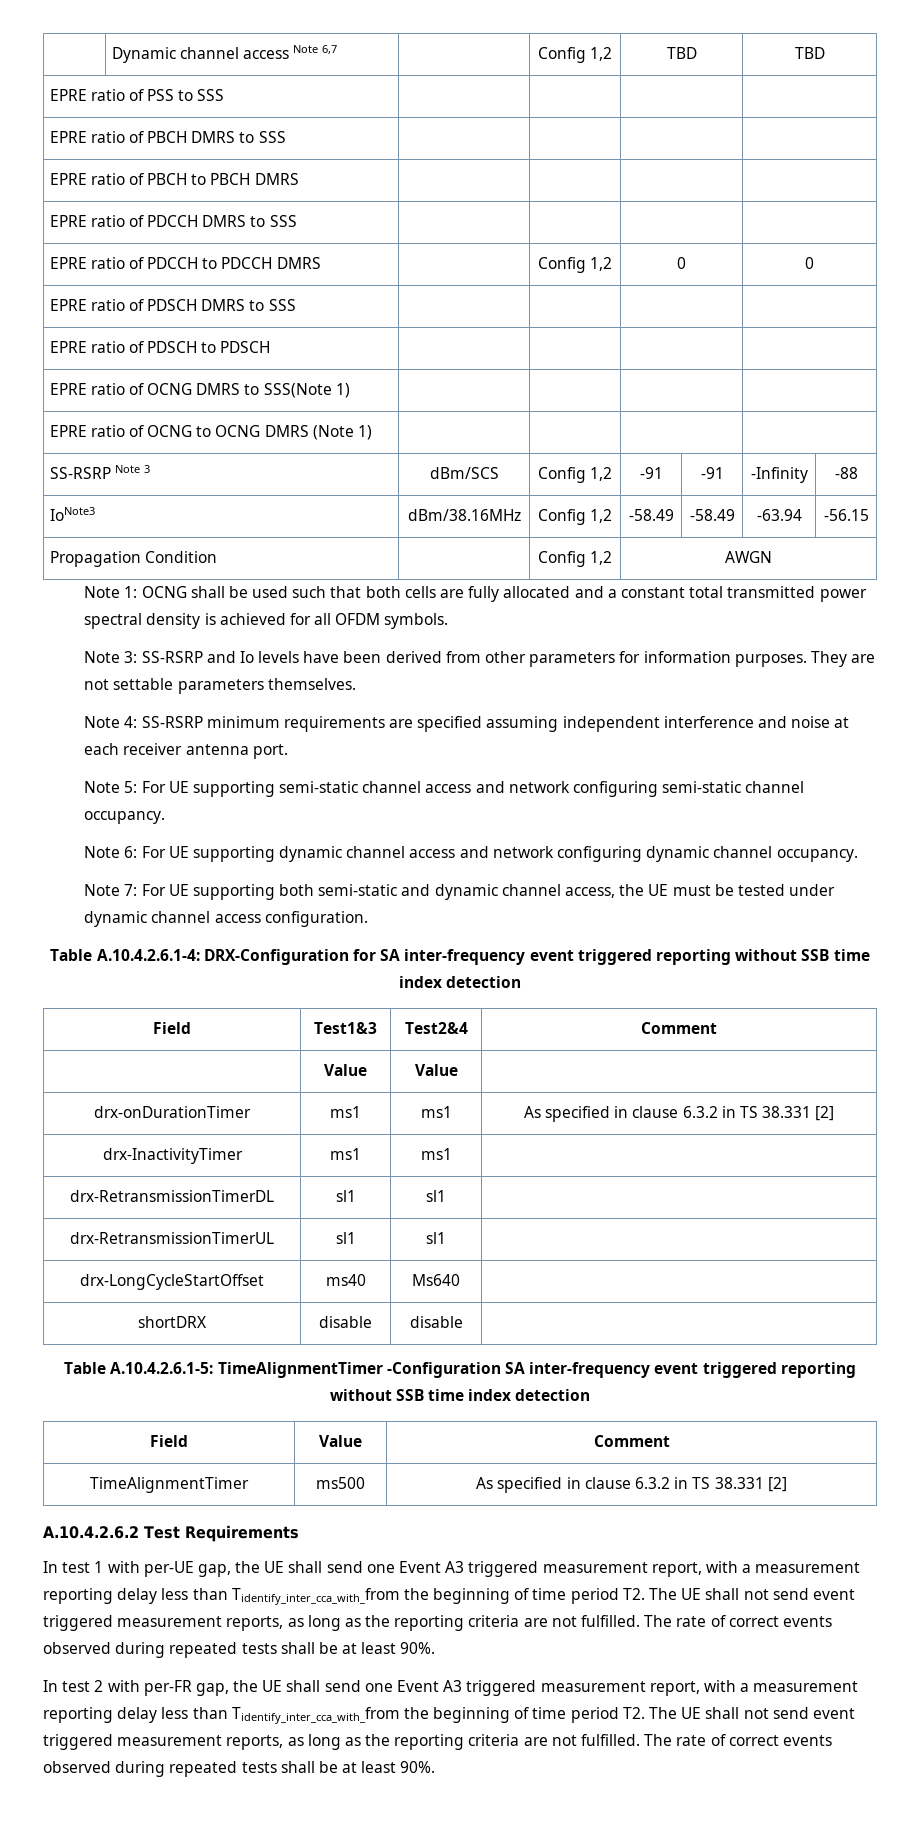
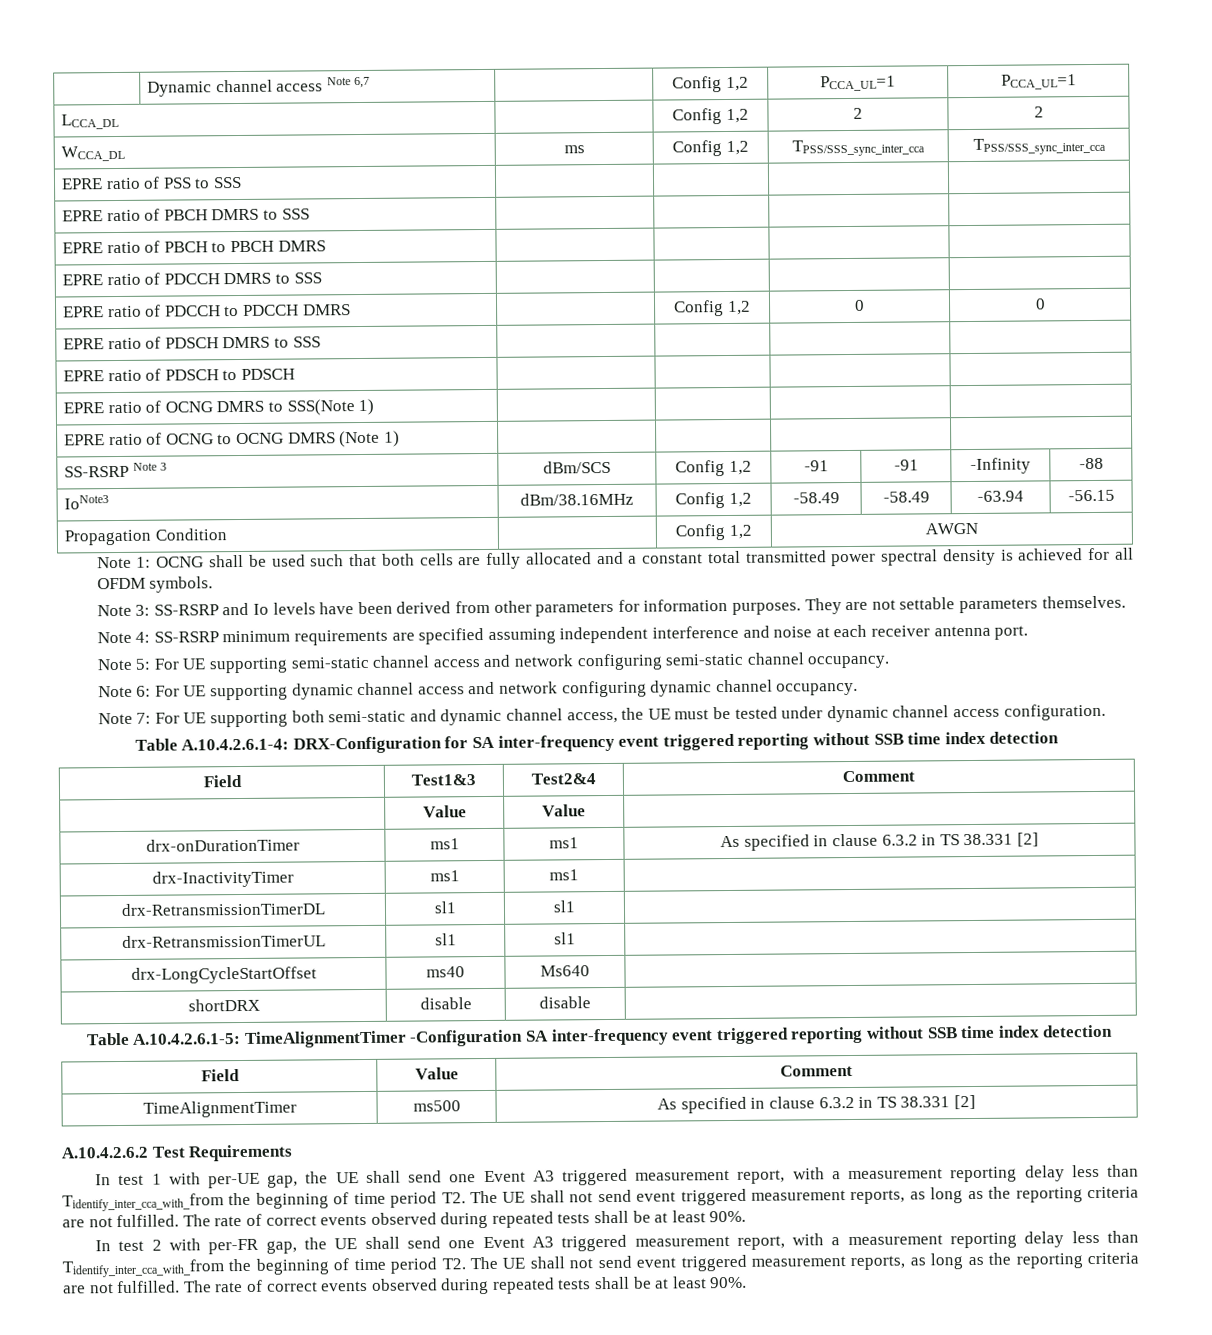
[666,47,697,59] [794,47,825,59] TBD | TBD -> [820,75,896,92] [1000,74,1077,90] [61,113,120,130] [672,108,749,125] [853,107,863,119] [1033,106,1044,118] [61,145,126,162] [563,145,585,154] [672,140,749,157] [792,139,925,157] [972,137,1106,155] PCCA_UL=1 | PCCA_UL=1 // LCCA_DL | | Config 1,2 | 2 | 2 // WCCA_DL | ms | Config 1,2 | TPSS/SSS_sync_inter_cca | TPSS/SSS_sync_inter_cca

